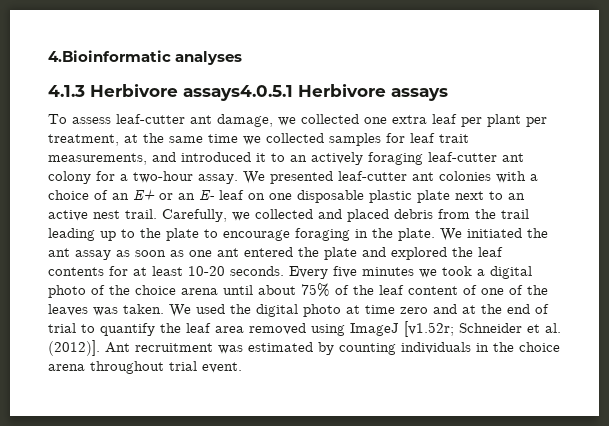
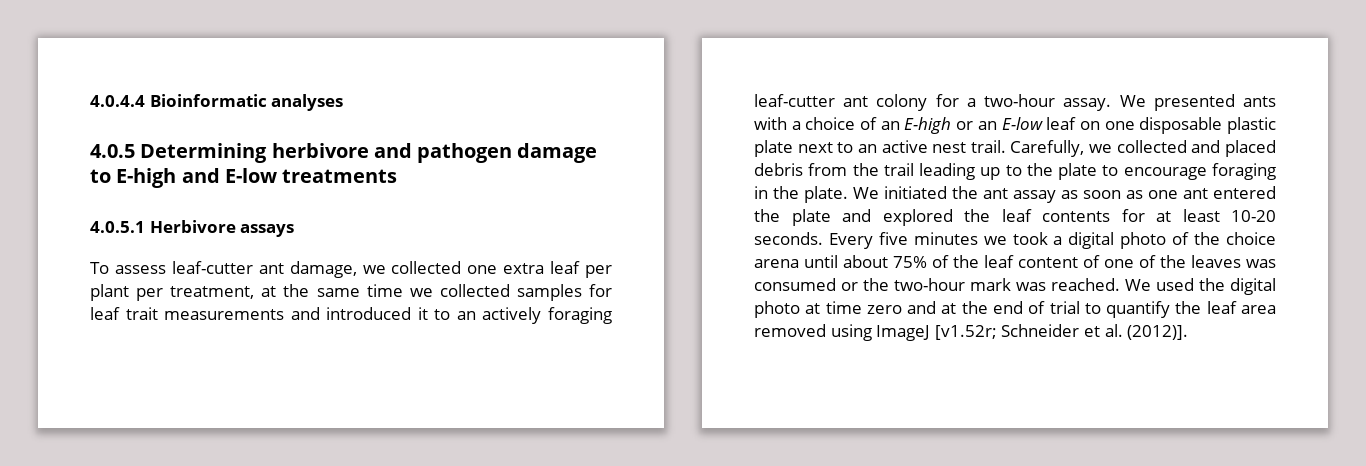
[48,50,171,62] 4.Bioinformatic -> [90,94,267,107] 4.0.4.4 Bioinformatic
[48,84,293,101] 4.1.3 Herbivore assays4.0.5.1 -> [90,143,598,163] [90,168,398,188] [90,221,145,233] 4.0.5 Determining herbivore and pathogen damage to E-high and E-low treatments // 4.0.5.1
[48,153,147,165] measurements, -> [164,309,285,320] measurements
[338,171,491,181] leaf-cutter ant colonies -> [1243,96,1276,107] ants
[133,189,155,201] E+ -> [904,117,952,134] E-high
[199,190,215,200] E- -> [1001,117,1043,130] E-low
[123,304,164,314] taken. -> [754,278,1120,291] consumed or the two-hour mark was reached.
[105,342,560,355] [48,361,242,374] Ant recruitment was estimated by counting individuals in the choice arena throughout trial event. -> (1189, 332) none

